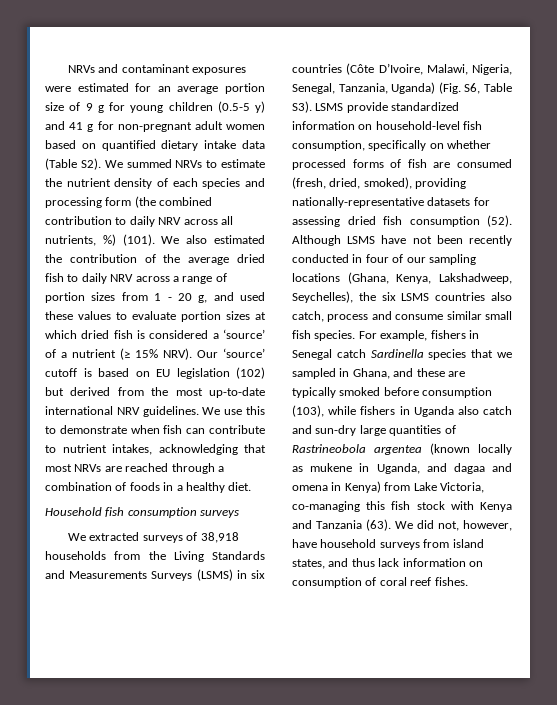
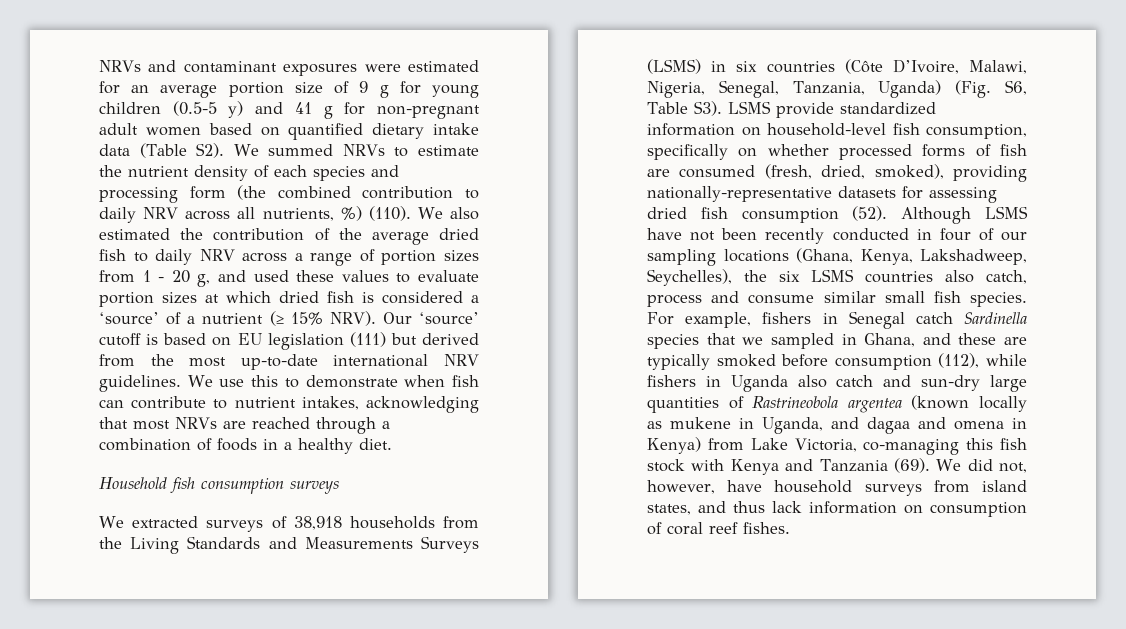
[122,234,155,246] (101). -> [368,206,411,221] (110).
[236,367,265,379] (102) -> [349,332,386,347] (111)
[292,405,324,417] (103), -> [938,353,980,368] (112),
[366,519,391,531] (63). -> [893,458,930,473] (69).

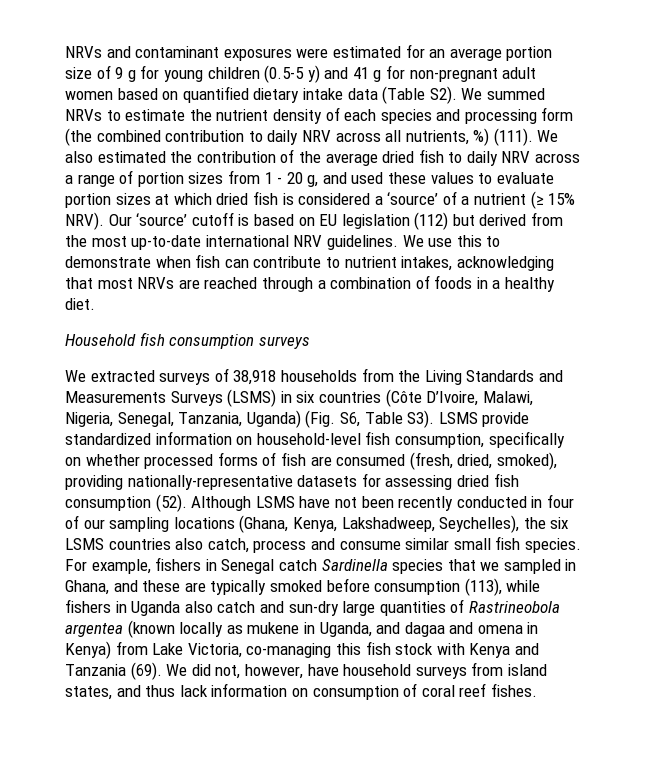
[368,206,411,221] (110). -> [493,128,533,146] (111).
[349,332,386,347] (111) -> [414,212,449,230] (112)
[938,353,980,368] (112), -> [464,578,502,596] (113),

